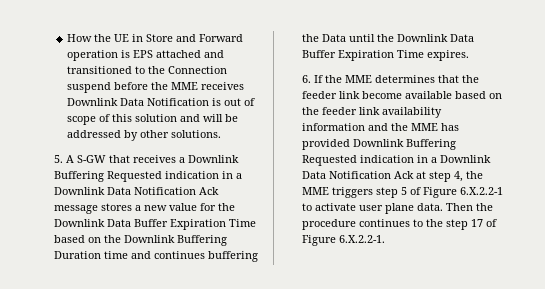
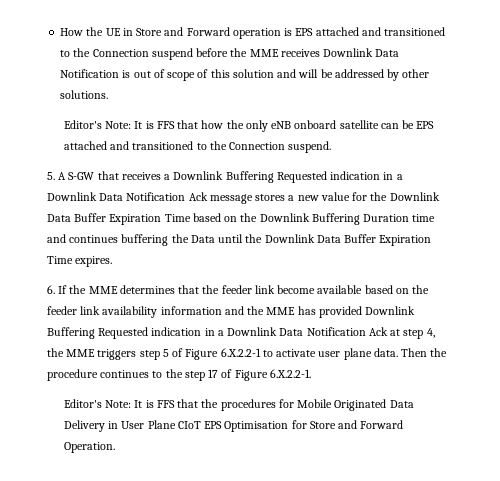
(221, 134) none -> [63,120,435,132] [63,141,332,153] // Editor's Note: It is FFS that how the only eNB onboard satellite can be EPS attached and transitioned to the Connection suspend.
(386, 239) none -> [63,399,414,411] [63,420,404,432] [63,442,115,453] // Editor's Note: It is FFS that the procedures for Mobile Originated Data Delivery in User Plane CIoT EPS Optimisation for Store and Forward Operation.

